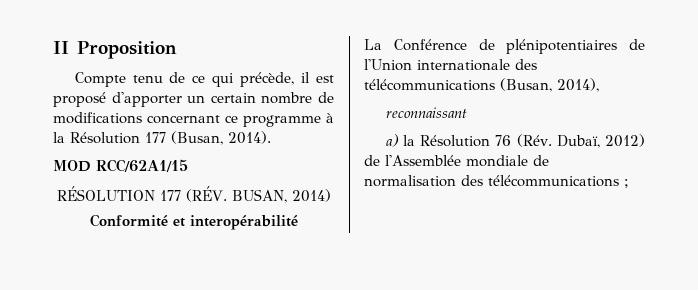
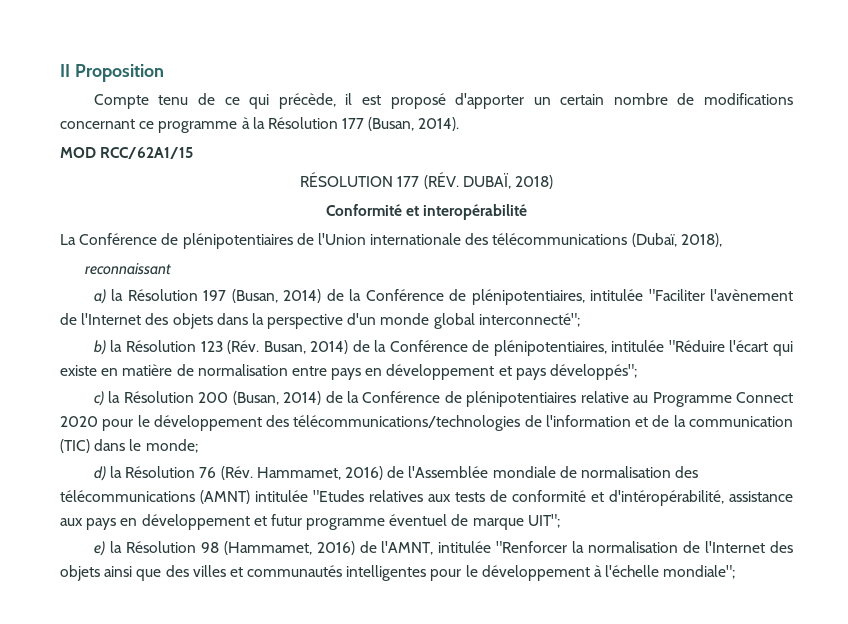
[231,189,331,203] BUSAN, 2014) -> [462,173,553,189] DUBAÏ, 2018)
[500,78,599,92] (Busan, 2014), -> [631,233,722,247] (Dubaï, 2018),
[495,134,645,148] 76 (Rév. Dubaï, 2012) -> [203,289,793,305] [60,313,580,329] [93,340,793,356] [60,364,638,380] [93,391,794,407] [60,415,793,431] [60,439,198,453] [93,466,384,481] 197 (Busan, 2014) de la Conférence de plénipotentiaires, intitulée "Faciliter l'avènement de l'Internet des objets dans la perspective d'un monde global interconnecté"; // b) la Résolution 123 (Rév. Busan, 2014) de la Conférence de plénipotentiaires, intitulée "Réduire l'écart qui existe en matière de normalisation entre pays en développement et pays développés"; // c) la Résolution 200 (Busan, 2014) de la Conférence de plénipotentiaires relative au Programme Connect 2020 pour le développement des télécommunications/technologies de l'information et de la communication (TIC) dans le monde; // d) la Résolution 76 (Rév. Hammamet, 2016)
[624,179,629,188] ; -> [200,490,793,506] [60,514,560,530] [93,541,794,556] [60,565,736,581] (AMNT) intitulée "Etudes relatives aux tests de conformité et d'intéropérabilité, assistance aux pays en développement et futur programme éventuel de marque UIT"; // e) la Résolution 98 (Hammamet, 2016) de l'AMNT, intitulée "Renforcer la normalisation de l'Internet des objets ainsi que des villes et communautés intelligentes pour le développement à l'échelle mondiale";

